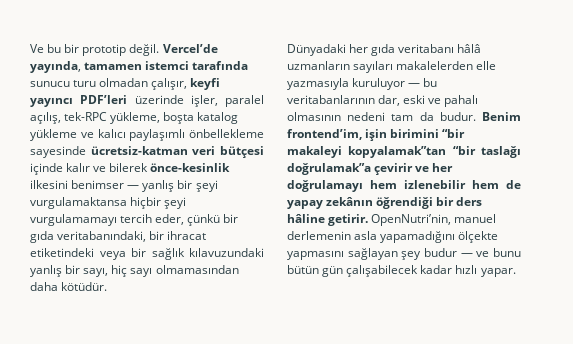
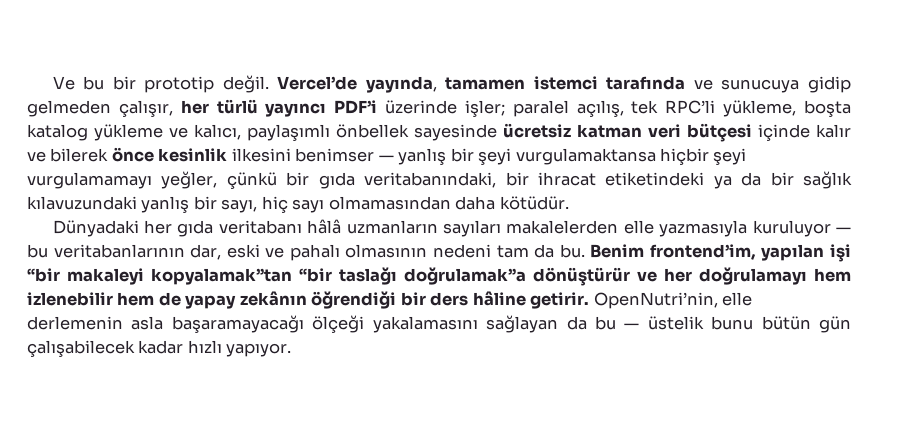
[30,78,221,90] [30,95,264,107] [30,112,108,124] sunucu turu olmadan çalışır, keyfi yayıncı PDF’leri üzerinde işler, paralel açılış, tek-RPC -> [693,76,851,93] [27,99,716,117] ve sunucuya gidip gelmeden çalışır, her türlü yayıncı PDF’i üzerinde işler; paralel açılış, tek RPC’li
[97,129,264,141] [30,146,188,158] kalıcı paylaşımlı önbellekleme sayesinde ücretsiz-katman -> [194,123,642,141] kalıcı, paylaşımlı önbellek sayesinde ücretsiz katman
[150,163,231,172] önce-kesinlik -> [111,147,228,162] önce kesinlik
[120,214,185,225] tercih eder, -> [161,171,218,189] yeğler,
[99,251,126,260] veya -> [713,172,762,189] ya da
[439,112,476,121] budur. -> [559,244,585,258] bu.
[365,129,440,141] işin birimini -> [761,244,851,262] yapılan işi
[374,163,414,175] çevirir -> [533,267,630,286] dönüştürür
[454,214,497,223] manuel -> [722,292,753,306] elle
[380,231,499,243] [287,248,490,260] yapamadığını ölçekte yapmasını sağlayan şey budur — ve -> [171,315,704,333] başaramayacağı ölçeği yakalamasını sağlayan da bu — üstelik
[480,268,516,277] yapar. -> [226,343,292,357] yapıyor.

